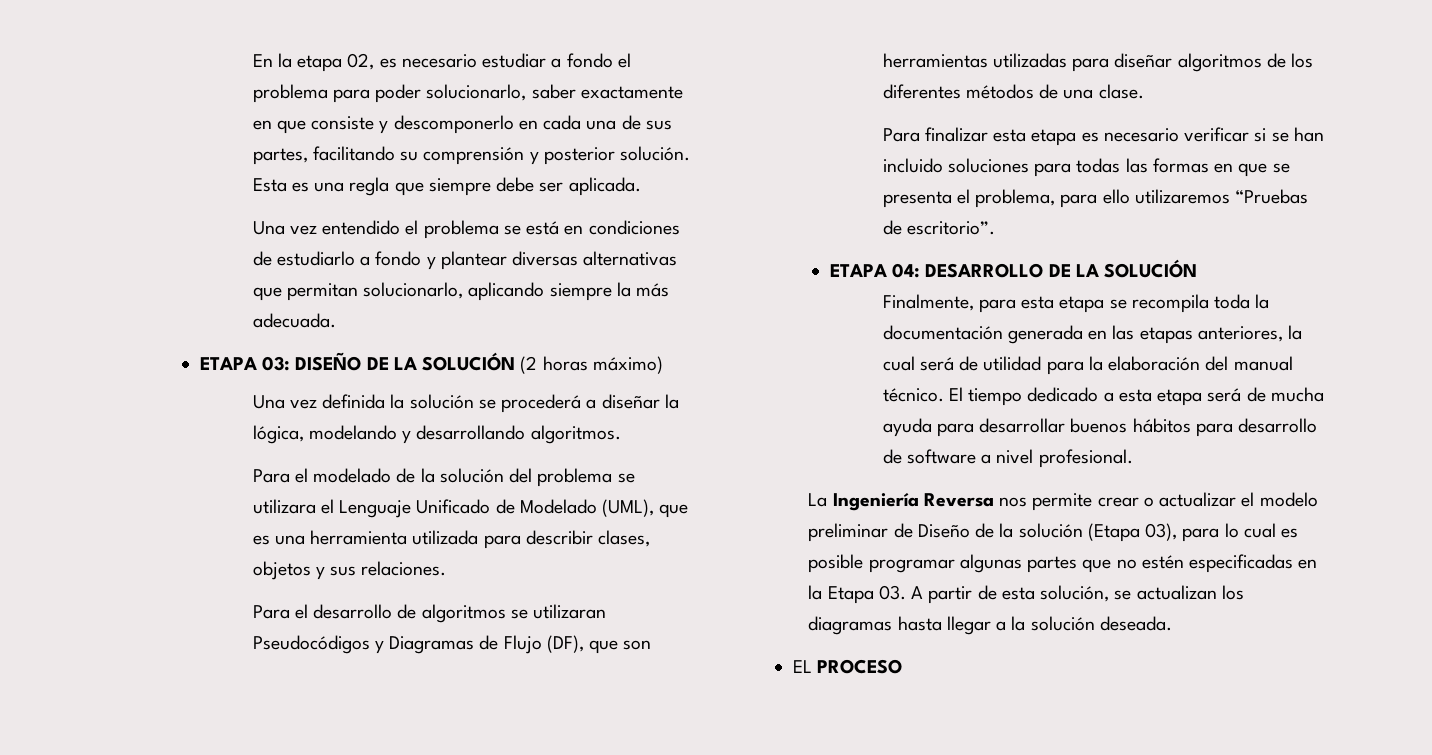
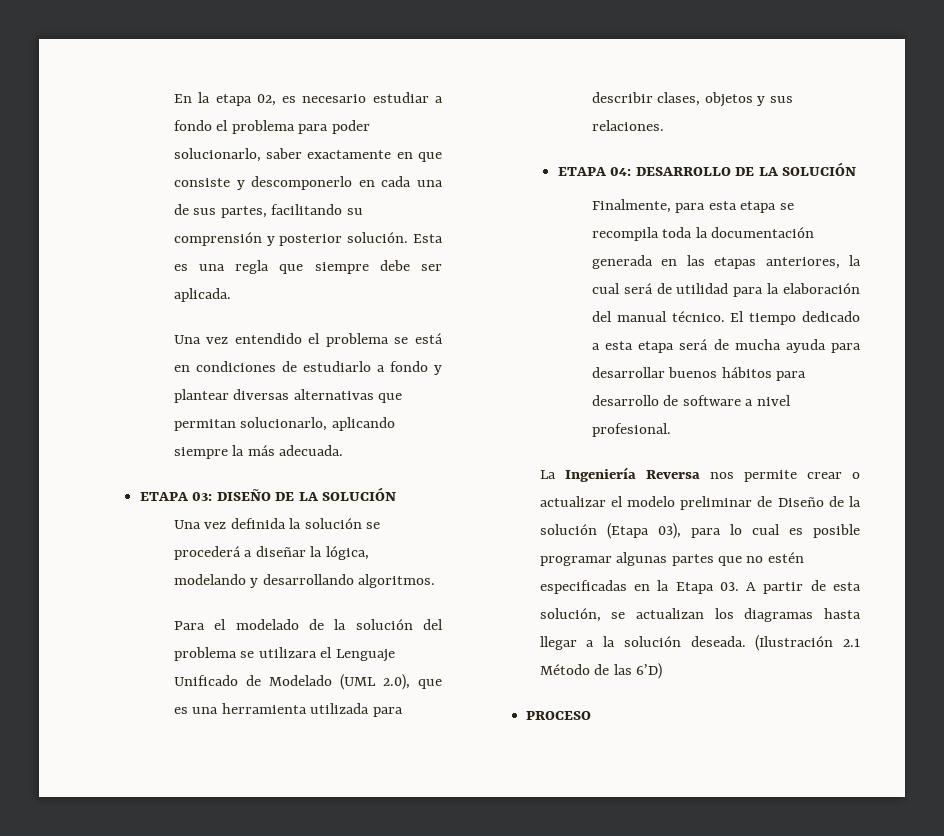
[520,356,663,374] (2 horas máximo) -> (397, 494) none
[602,499,655,517] (UML), -> [339,674,410,690] (UML 2.0),
[252,604,607,623] [252,635,652,654] [882,53,1314,72] [882,84,1144,99] [882,127,1325,146] [882,158,1290,177] [882,189,1309,208] [882,220,995,235] // Para el desarrollo de algoritmos se utilizaran Pseudocódigos y Diagramas de Flujo (DF), que son herramientas utilizadas para diseñar algoritmos de los diferentes métodos de una clase. // Para finalizar esta etapa es necesario verificar si se han incluido soluciones para todas las formas en que se presenta el problema, para ello utilizaremos “Pruebas de escritorio”. -> (664, 125) none
[792,660,812,673] // EL -> [755,635,860,651] [539,663,662,679] (Ilustración 2.1 Método de las 6’D) //

